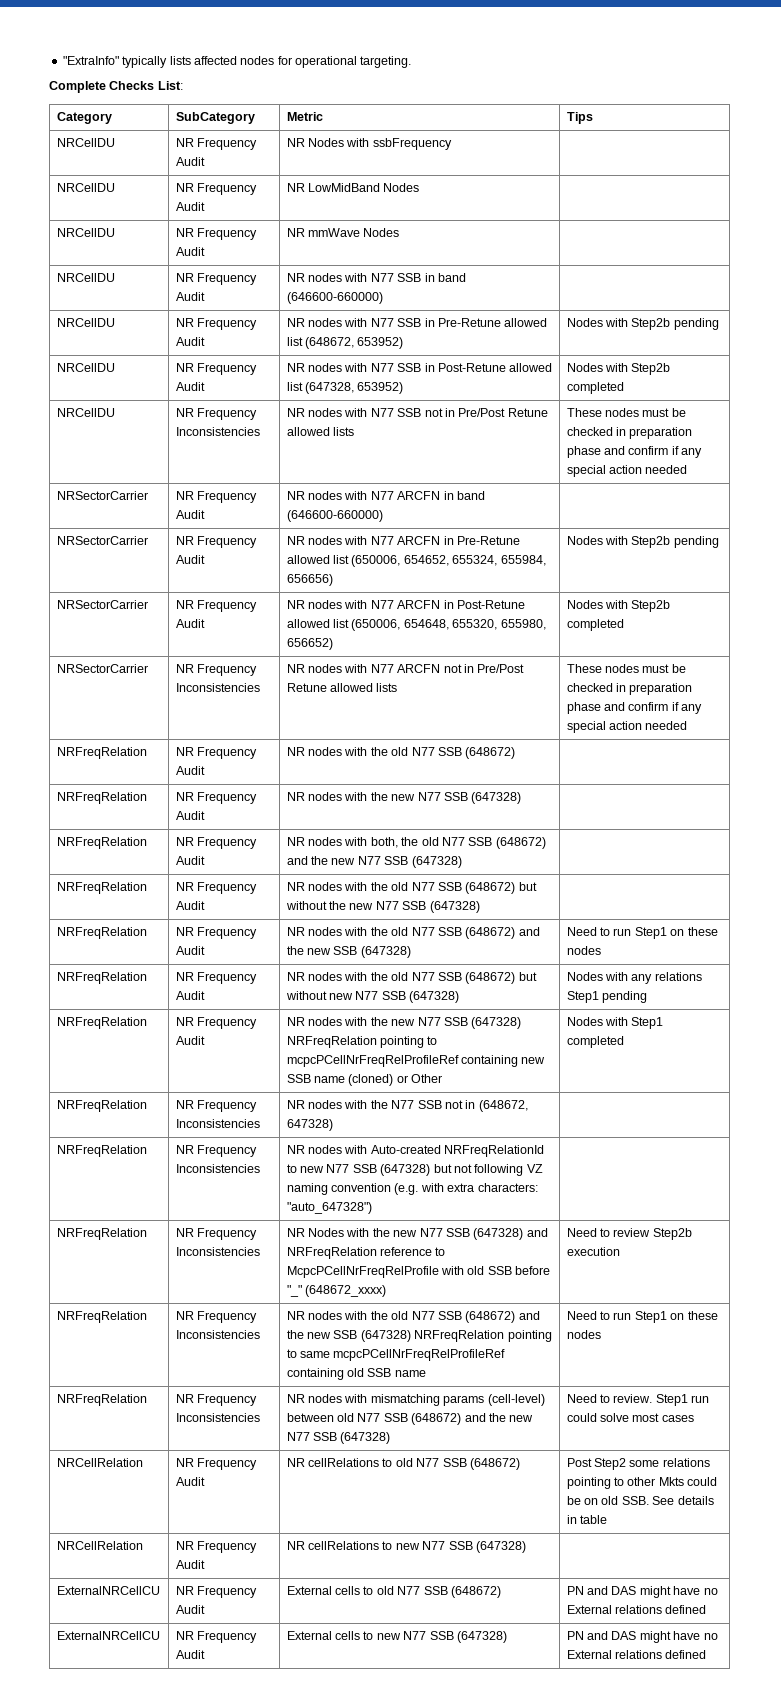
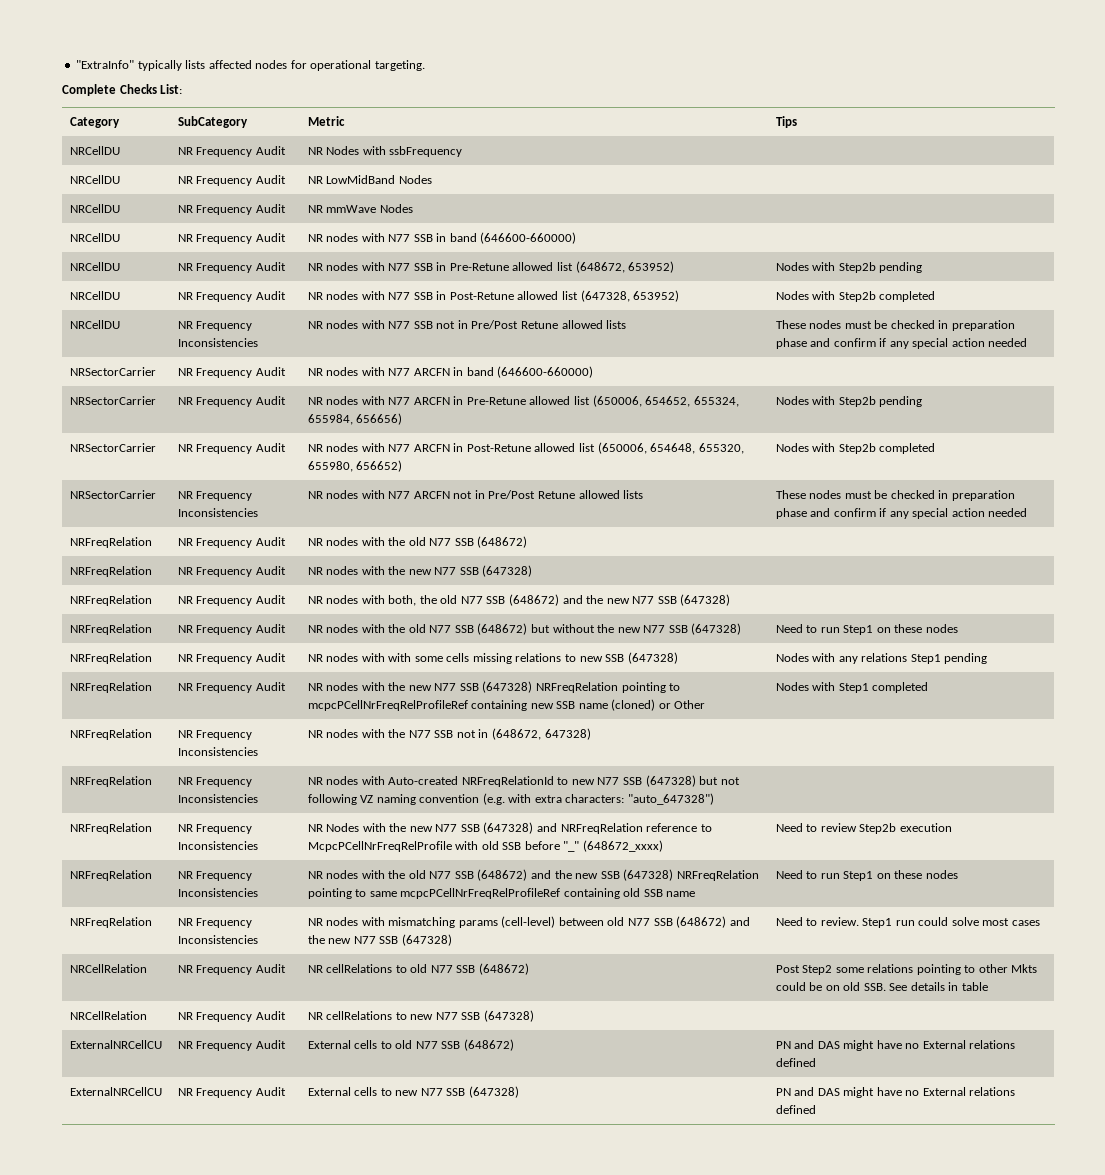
[56,927,147,939] [175,927,258,939] [175,946,205,955] [286,927,540,939] [286,946,411,958] // NRFreqRelation | NR Frequency Audit | NR nodes with the old N77 SSB (648672) and the new SSB (647328) | -> (742, 629) none
[370,972,537,984] [285,991,379,1000] the old N77 SSB (648672) but without new N77 -> [388,653,603,664] with some cells missing relations to new

